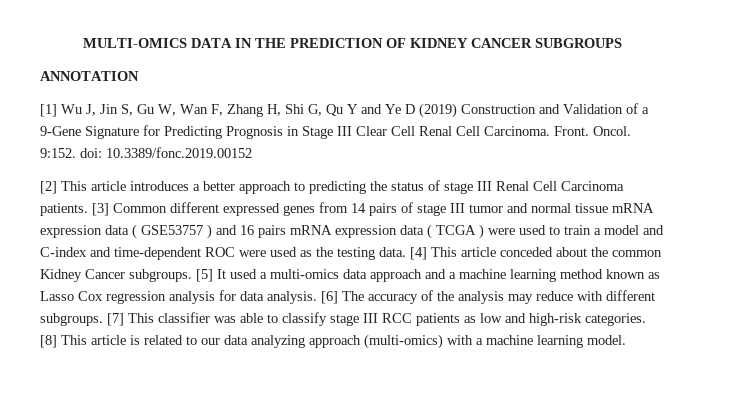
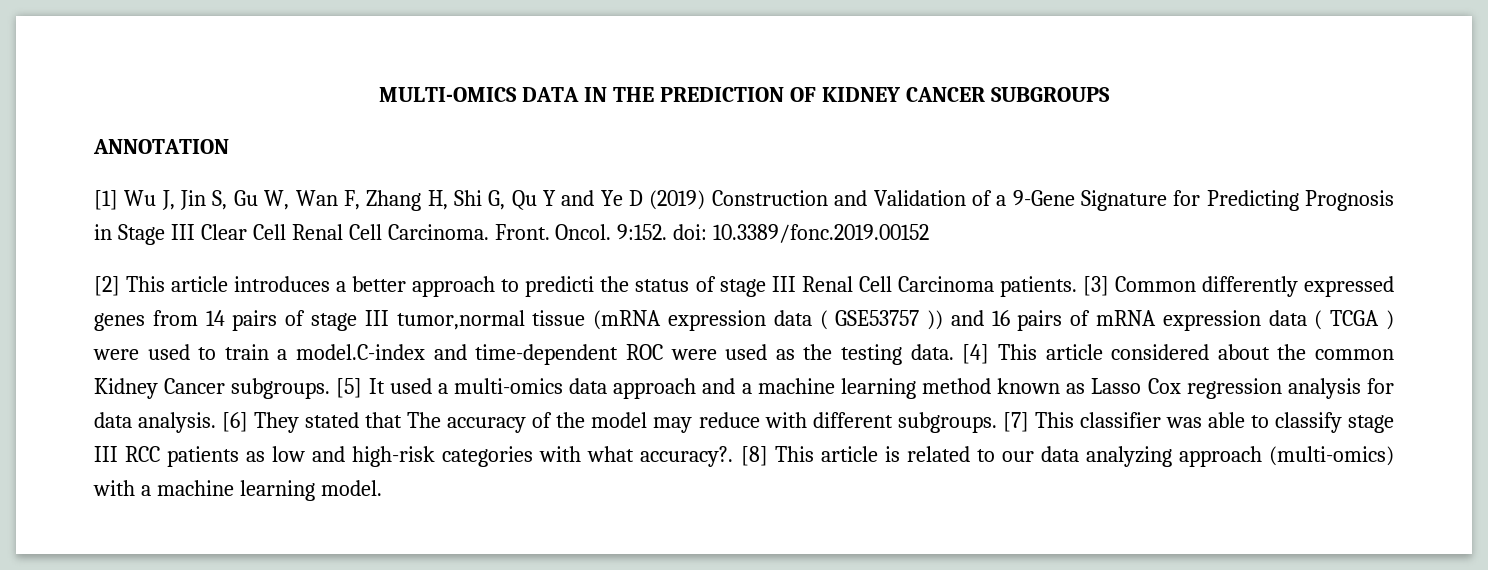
[309,181,366,194] predicting -> [525,276,595,297] predicti
[170,202,219,213] different -> [1201,276,1298,297] differently
[469,203,654,213] tumor and normal tissue mRNA -> [396,310,662,330] tumor,normal tissue (mRNA
[207,224,212,239] ) -> [927,310,944,330] ))
(286, 231) none -> [1070,310,1091,326] of
[604,225,664,235] [40,247,87,257] model and C-index -> [296,344,426,360] model.C-index
[500,247,553,257] conceded -> [1111,344,1210,360] considered
(338, 297) none -> [254,412,403,433] They stated that
[458,291,504,304] analysis -> [591,412,648,428] model
[585,313,646,326] categories. -> [442,446,734,467] categories with what accuracy?.

